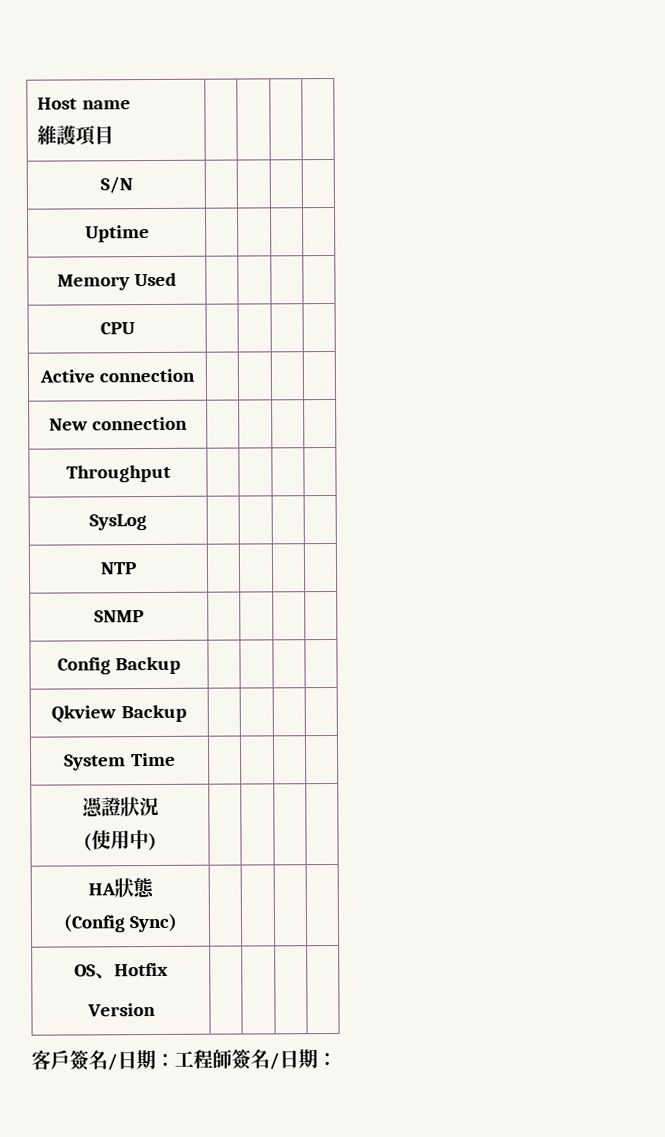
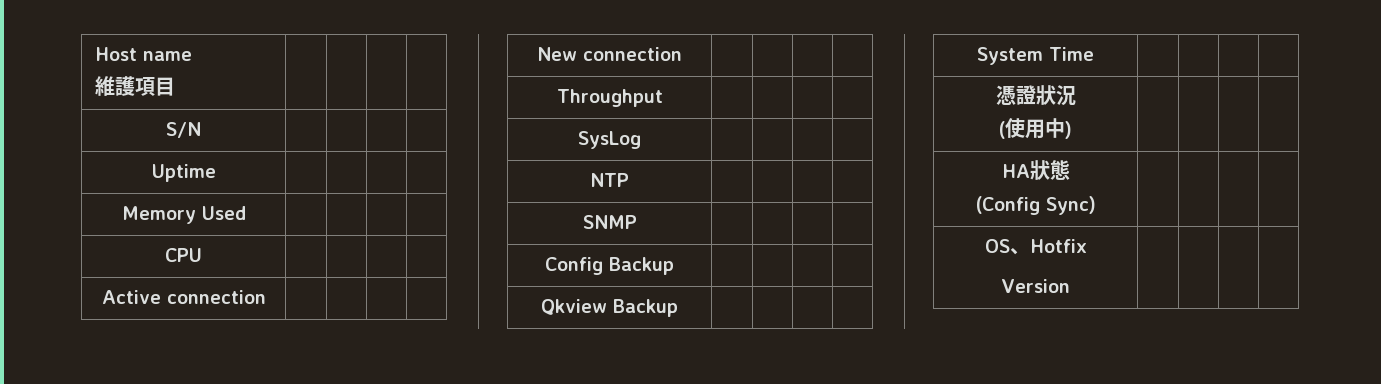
[31,1049,337,1071] // 客戶簽名/日期：工程師簽名/日期： -> (1071, 286) none

